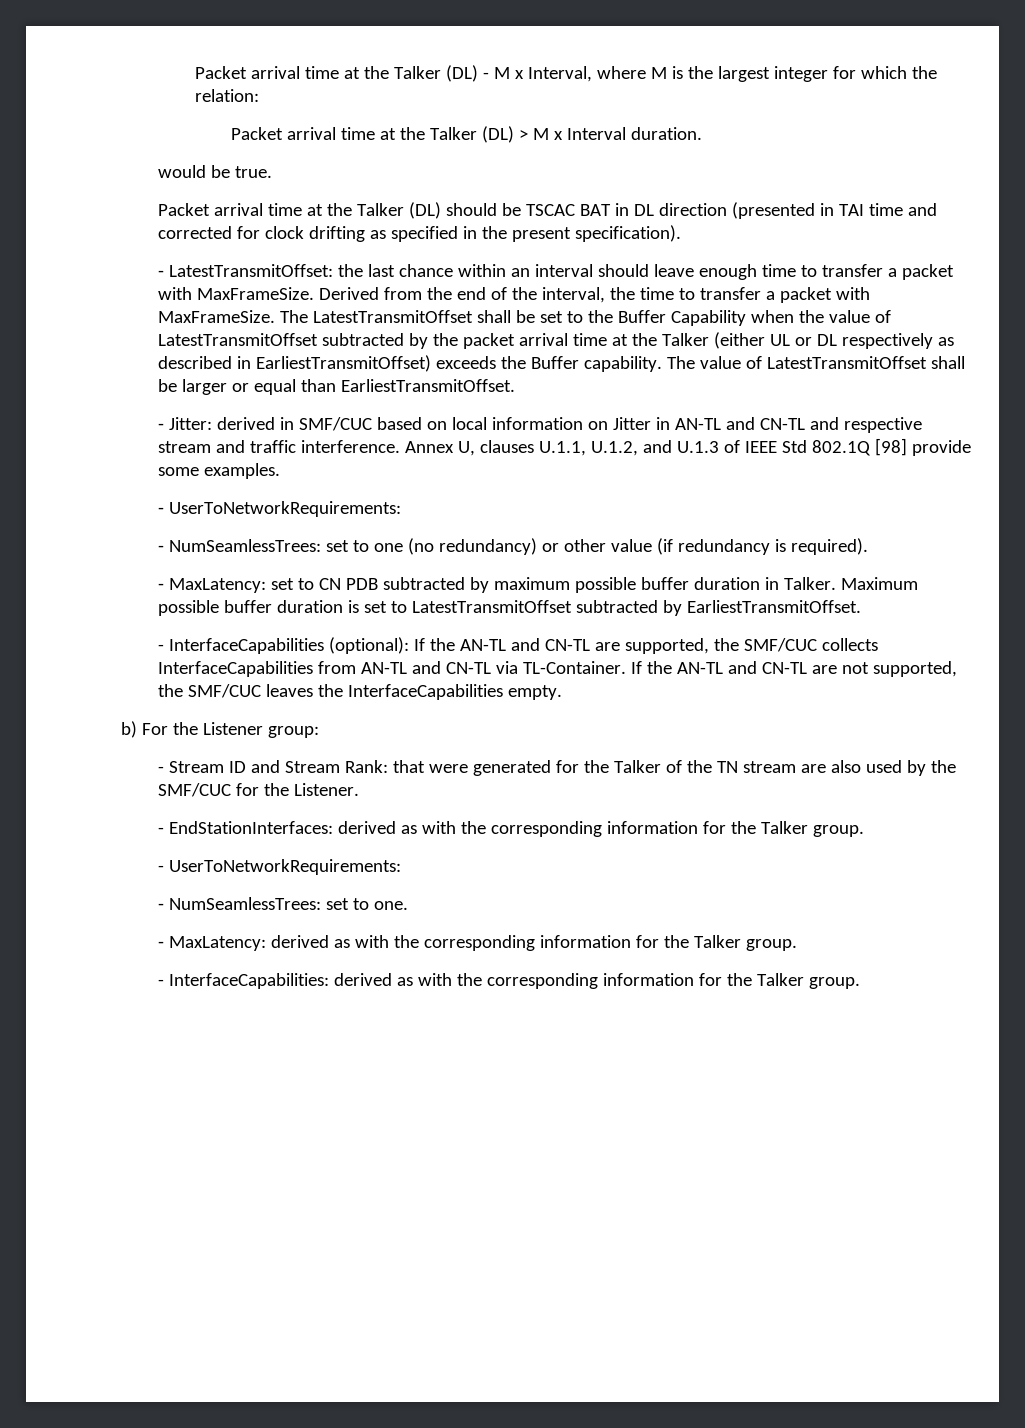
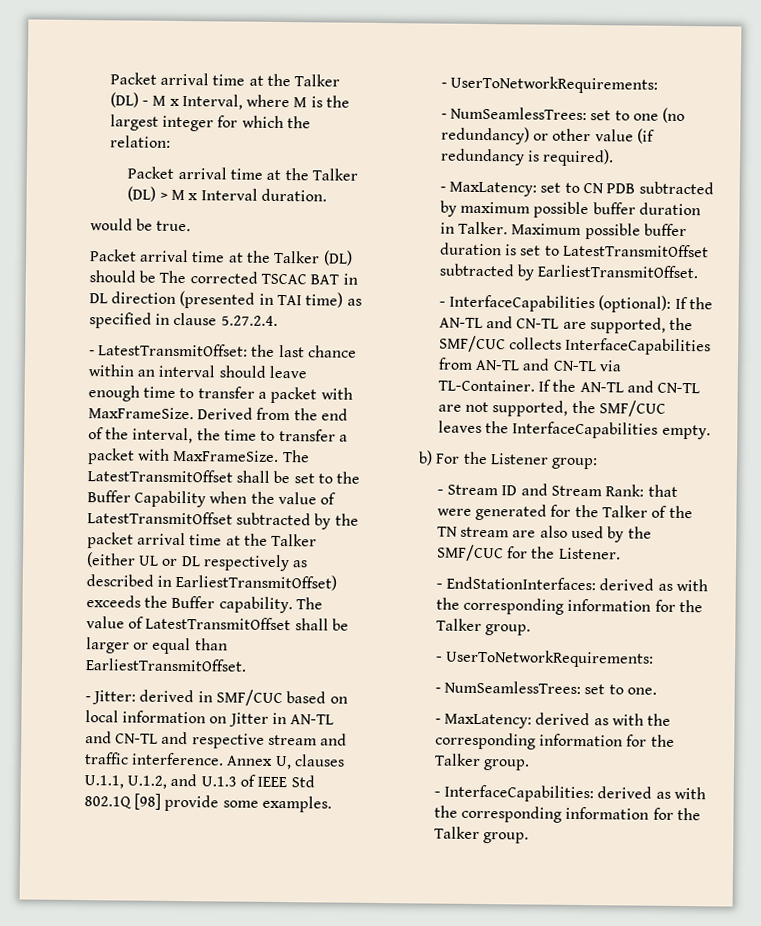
(521, 209) none -> [159,270,258,284] The corrected
[868,203,937,216] [157,225,681,242] time and corrected for clock drifting as specified in the present specification). -> [305,292,362,308] [88,312,278,329] time) as specified in clause 5.27.2.4.

